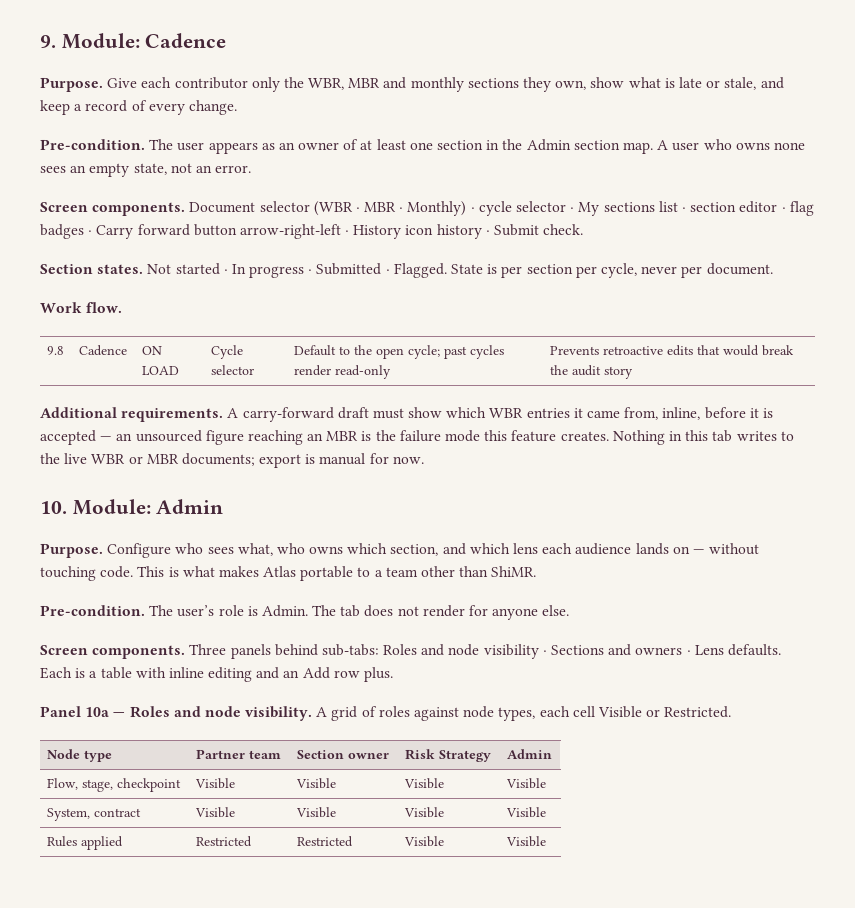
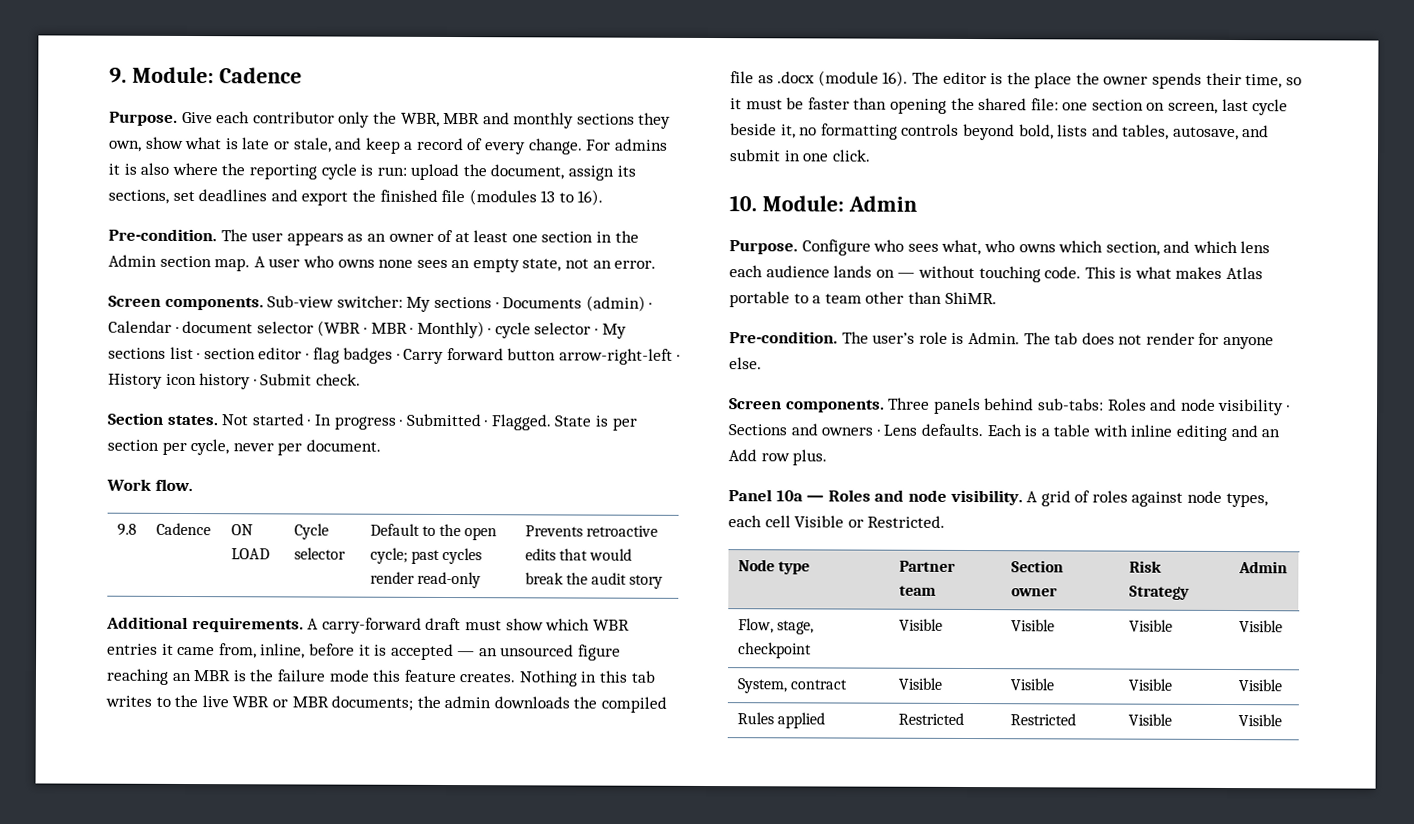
(237, 107) none -> [586,138,668,151] [108,162,636,181] [108,189,604,206] For admins it is also where the reporting cycle is run: upload the document, assign its sections, set deadlines and export the finished file (modules 13 to 16).
[189,202,256,213] Document -> [267,295,653,312] [108,320,254,334] Sub-view switcher: My sections · Documents (admin) · Calendar · document
[259,453,424,468] export is manual for now. -> [416,695,668,713] [730,70,1302,89] [730,97,1289,116] [730,123,1270,141] [729,149,871,162] the admin downloads the compiled file as .docx (module 16). The editor is the place the owner spends their time, so it must be faster than opening the shared file: one section on screen, last cycle beside it, no formatting controls beyond bold, lists and tables, autosave, and submit in one click.

